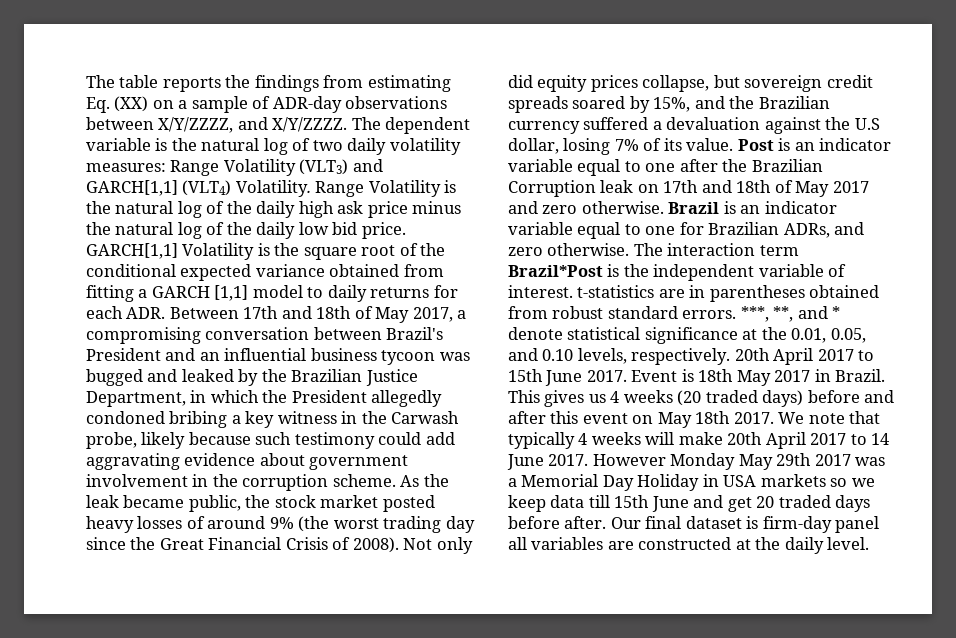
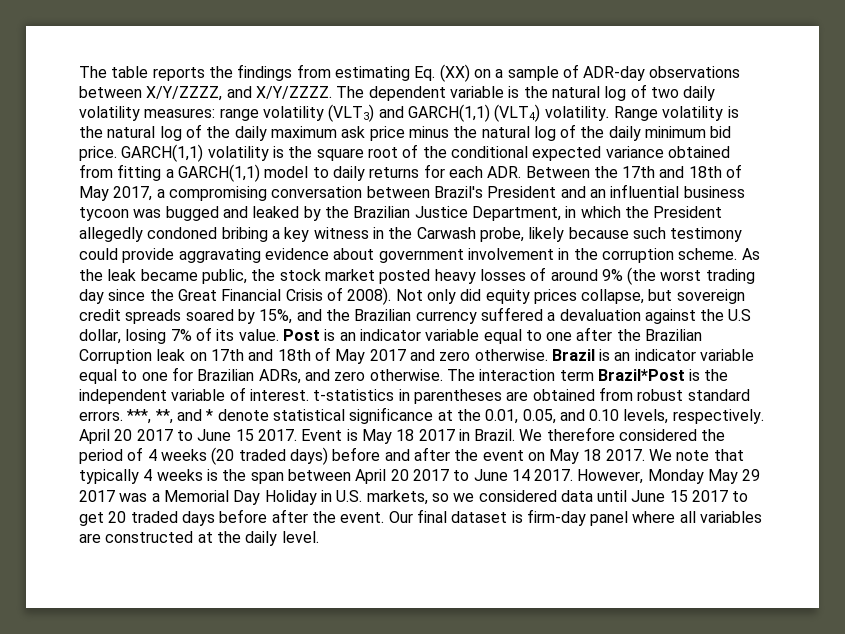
[170,159,383,176] [86,180,441,197] Range Volatility (VLT3) and GARCH[1,1] (VLT4) Volatility. Range Volatility -> [219,104,724,122] range volatility (VLT3) and GARCH(1,1) (VLT4) volatility. Range volatility
[298,201,334,218] high -> [270,126,337,138] maximum
[298,222,329,235] low -> [645,126,707,138] minimum
[86,243,255,260] GARCH[1,1] Volatility -> [121,144,269,162] GARCH(1,1) volatility
[151,285,249,301] GARCH [1,1] -> [177,164,260,182] GARCH(1,1)
(239, 313) none -> [593,166,618,178] the
[425,432,455,445] add -> [122,248,175,263] provide
[658,289,685,298] are -> (395, 395) none
(805, 293) none -> [506,391,529,401] are
[734,348,875,365] [508,369,583,386] 20th April 2017 to 15th June -> [79,429,254,444] April 20 2017 to June 15
[698,369,771,386] 18th May -> [361,429,415,444] May 18
[508,390,606,407] This gives us -> [519,427,726,441] [79,447,144,464] We therefore considered the period of
[550,411,579,424] this -> [454,449,479,461] the
[695,411,731,424] 18th -> [583,449,602,461] 18
[645,432,890,449] [507,454,666,470] will make 20th April 2017 to 14 June 2017. However -> [206,469,644,484] is the span between April 20 2017 to June 14 2017. However,
[776,453,812,466] 29th -> [742,469,761,481] 29
[723,474,875,487] [508,495,724,512] USA markets so we keep data till 15th June and -> [336,490,749,505] U.S. markets, so we considered data until June 15 2017 to
[564,516,607,529] after. -> [271,509,385,523] after the event.
(880, 524) none -> [632,511,676,523] where

